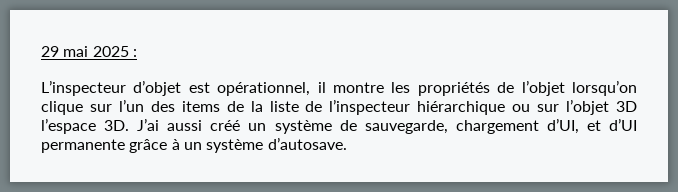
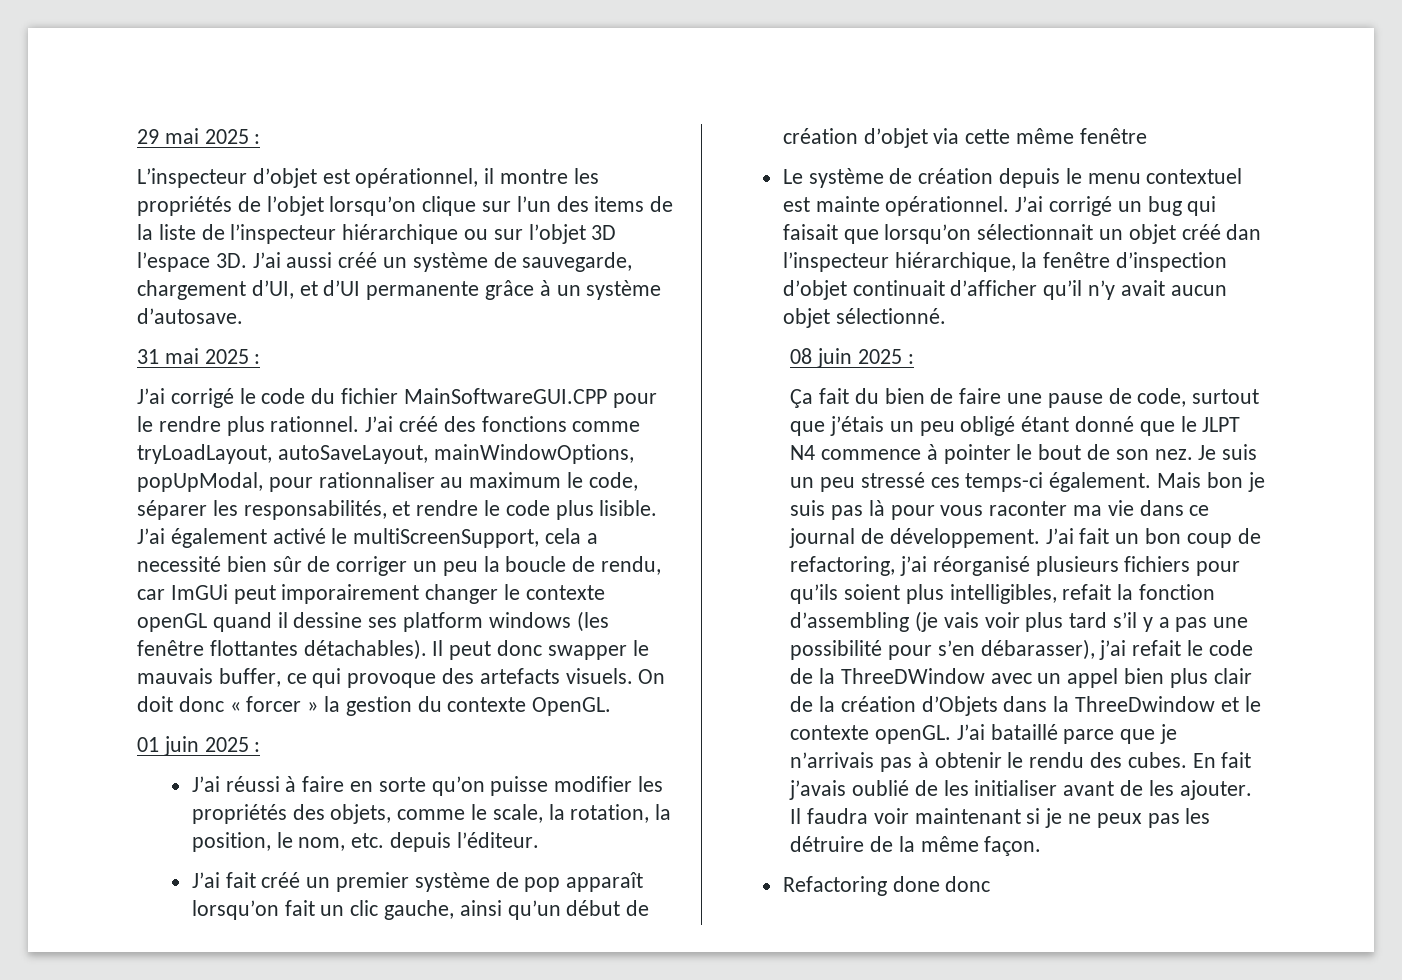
(347, 143) none -> [137,348,261,364] [137,388,657,408] [137,416,641,436] [137,444,634,464] [137,472,638,492] [137,500,658,520] [137,528,598,548] [137,556,662,576] [137,584,605,604] [137,611,609,632] [137,639,649,660] [137,668,666,688] [137,696,612,716] [137,736,261,756] [191,776,663,796] [191,804,672,824] [191,832,539,852] [191,872,644,892] [191,900,650,920] [782,128,1147,148] [782,168,1243,188] [782,196,1217,216] [782,224,1262,244] [782,252,1227,272] [782,280,1227,300] [782,308,946,328] [790,348,914,368] [790,388,1260,408] [790,416,1241,436] [790,444,1258,464] [790,472,1265,492] [790,500,1210,520] [789,528,1261,548] [790,556,1241,576] [790,584,1215,604] [790,611,1249,632] [790,639,1253,660] [790,668,1252,688] [790,696,1261,716] [790,724,1177,744] [790,752,1252,772] [789,780,1252,800] [790,808,1211,828] [790,836,1042,856] [782,876,991,896] // 31 mai 2025 : // J’ai corrigé le code du fichier MainSoftwareGUI.CPP pour le rendre plus rationnel. J’ai créé des fonctions comme tryLoadLayout, autoSaveLayout, mainWindowOptions, popUpModal, pour rationnaliser au maximum le code, séparer les responsabilités, et rendre le code plus lisible. J’ai également activé le multiScreenSupport, cela a necessité bien sûr de corriger un peu la boucle de rendu, car ImGUi peut imporairement changer le contexte openGL quand il dessine ses platform windows (les fenêtre flottantes détachables). Il peut donc swapper le mauvais buffer, ce qui provoque des artefacts visuels. On doit donc « forcer » la gestion du contexte OpenGL. // 01 juin 2025 : // J’ai réussi à faire en sorte qu’on puisse modifier les propriétés des objets, comme le scale, la rotation, la position, le nom, etc. depuis l’éditeur. // J’ai fait créé un premier système de pop apparaît lorsqu’on fait un clic gauche, ainsi qu’un début de création d’objet via cette même fenêtre // Le système de création depuis le menu contextuel est mainte opérationnel. J’ai corrigé un bug qui faisait que lorsqu’on sélectionnait un objet créé dan l’inspecteur hiérarchique, la fenêtre d’inspection d’objet continuait d’afficher qu’il n’y avait aucun objet sélectionné. // 08 juin 2025 : // Ça fait du bien de faire une pause de code, surtout que j’étais un peu obligé étant donné que le JLPT N4 commence à pointer le bout de son nez. Je suis un peu stressé ces temps-ci également. Mais bon je suis pas là pour vous raconter ma vie dans ce journal de développement. J’ai fait un bon coup de refactoring, j’ai réorganisé plusieurs fichiers pour qu’ils soient plus intelligibles, refait la fonction d’assembling (je vais voir plus tard s’il y a pas une possibilité pour s’en débarasser), j’ai refait le code de la ThreeDWindow avec un appel bien plus clair de la création d’Objets dans la ThreeDwindow et le contexte openGL. J’ai bataillé parce que je n’arrivais pas à obtenir le rendu des cubes. En fait j’avais oublié de les initialiser avant de les ajouter. Il faudra voir maintenant si je ne peux pas les détruire de la même façon. // Refactoring done donc

